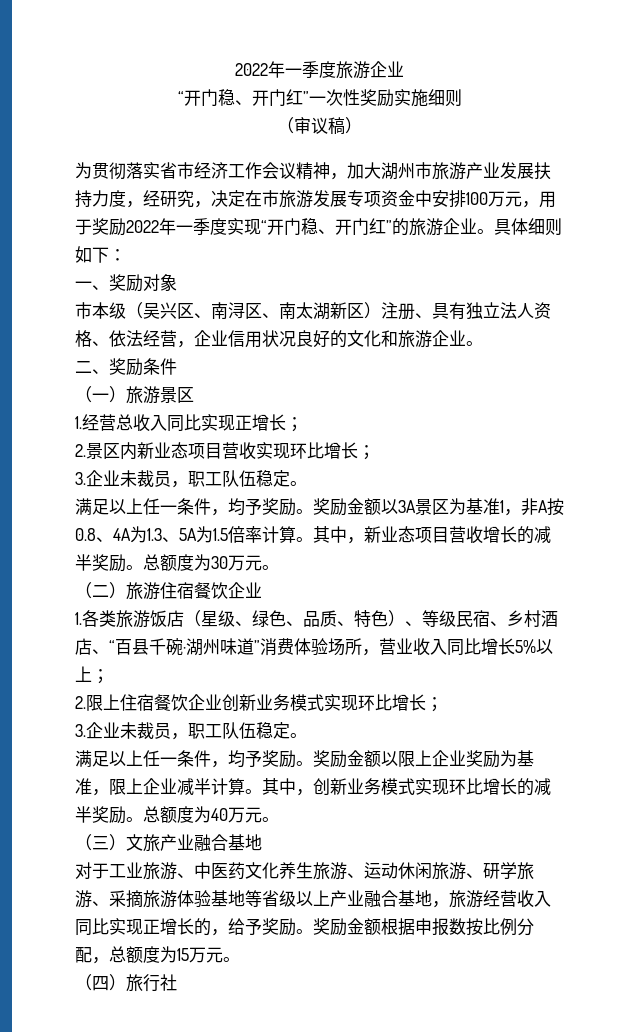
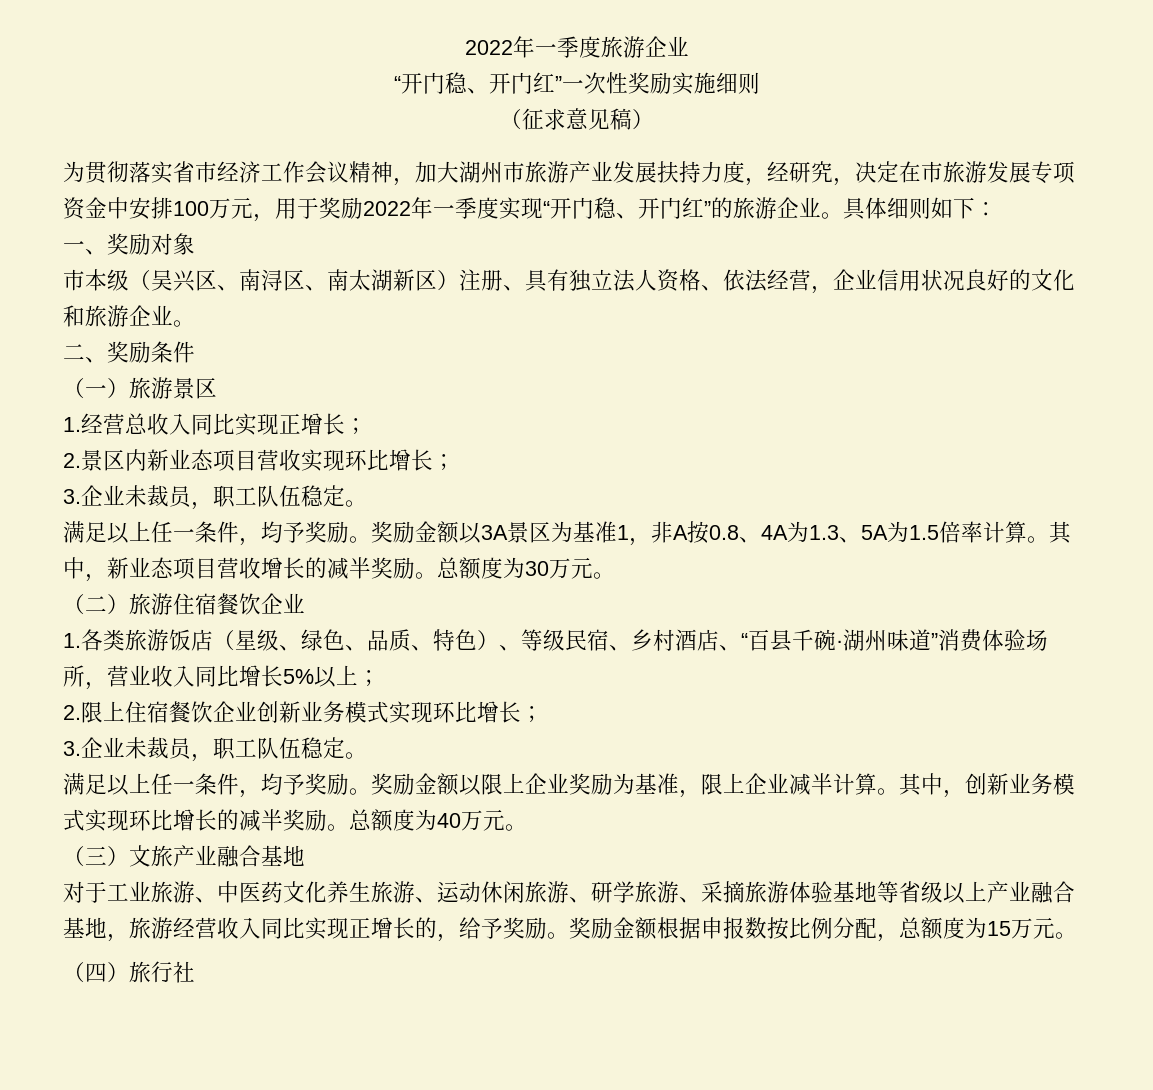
[294,117,328,134] 审议 -> [521,108,610,130] 征求意见

